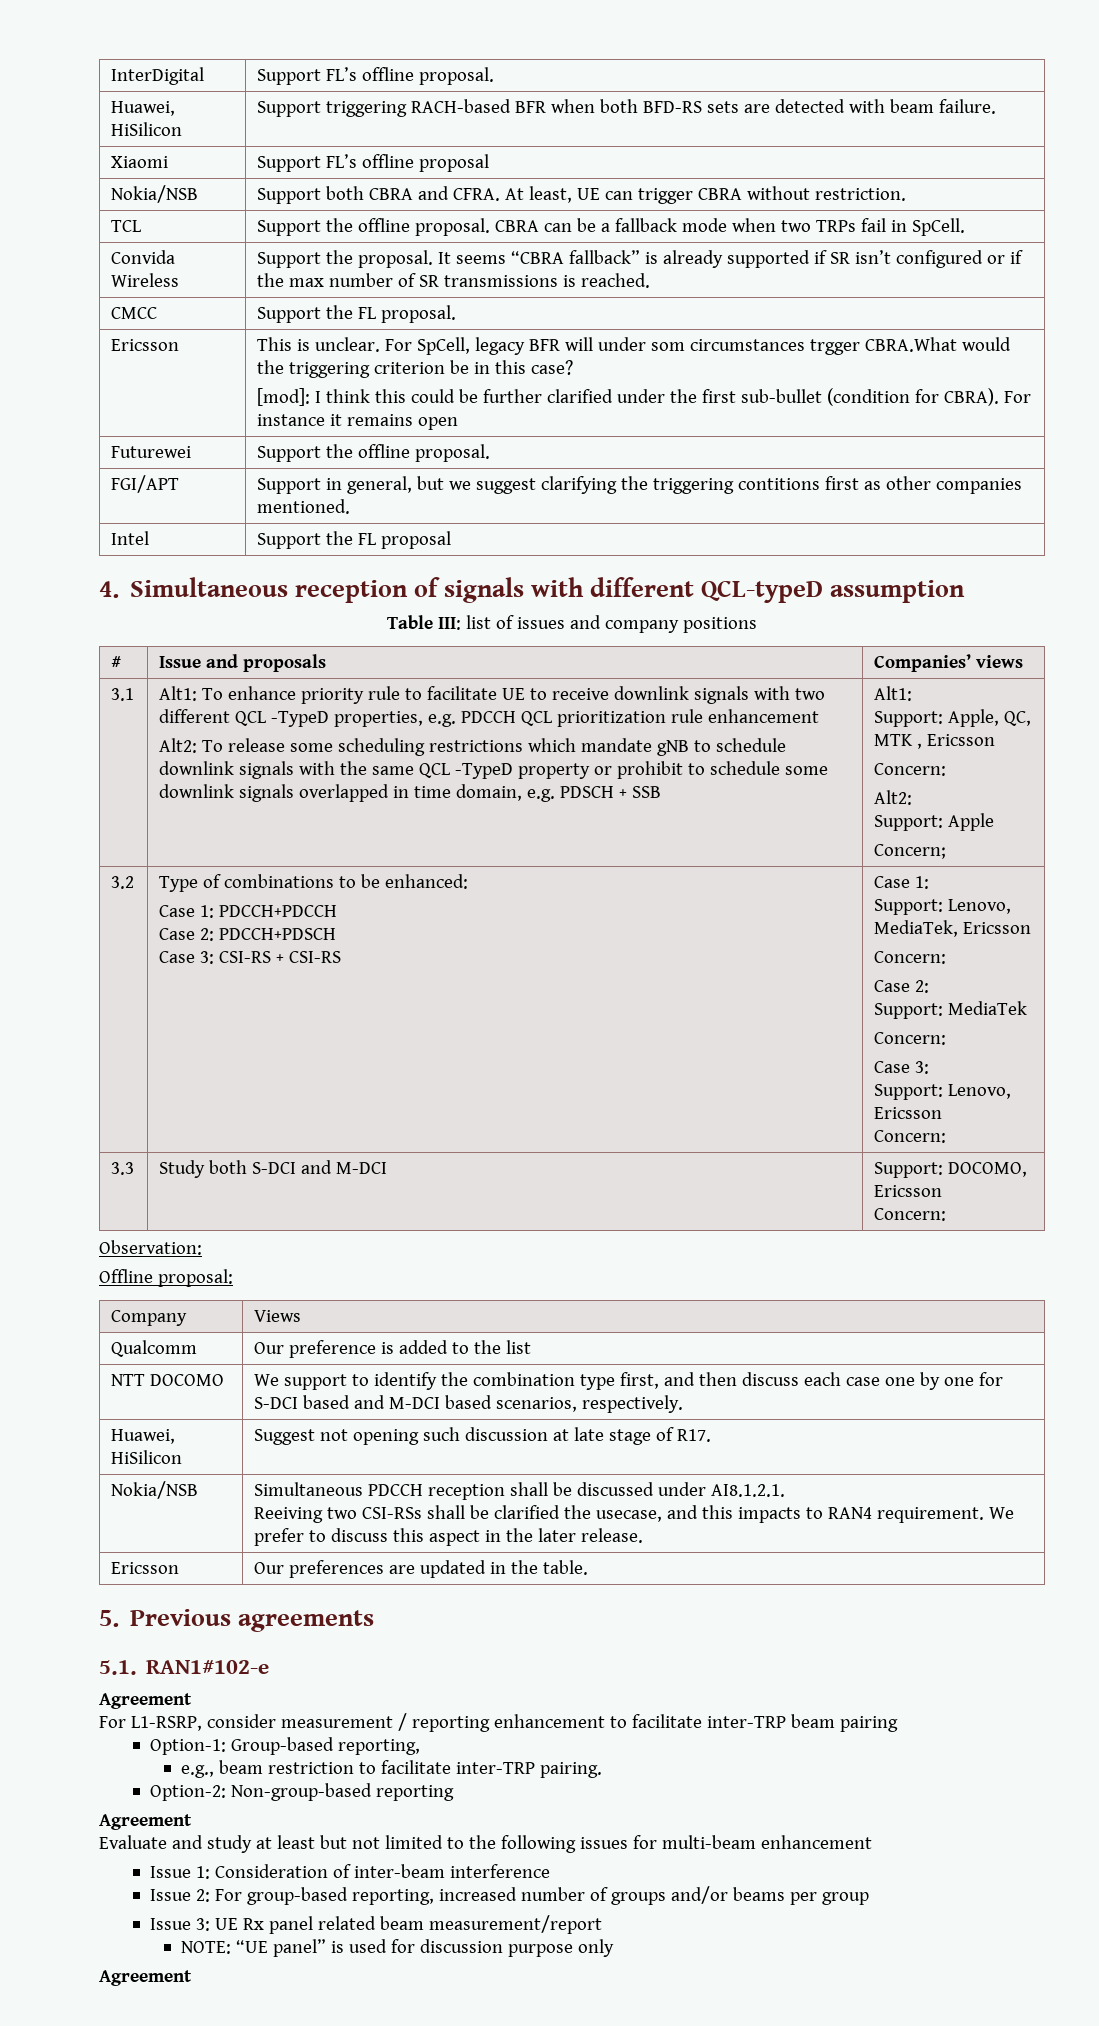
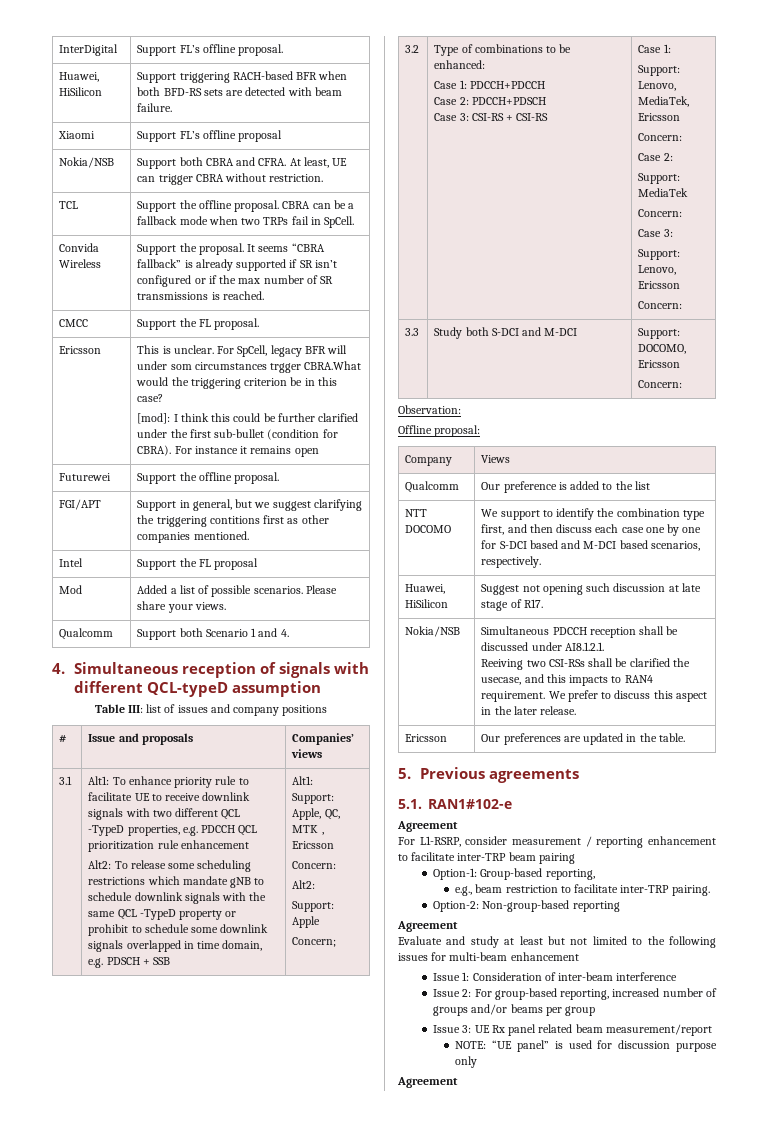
(452, 540) none -> [59,585,83,594] [137,585,337,597] [137,601,226,613] [59,628,114,640] [137,628,289,640] // Mod | Added a list of possible scenarios. Please share your views. // Qualcomm | Support both Scenario 1 and 4.

